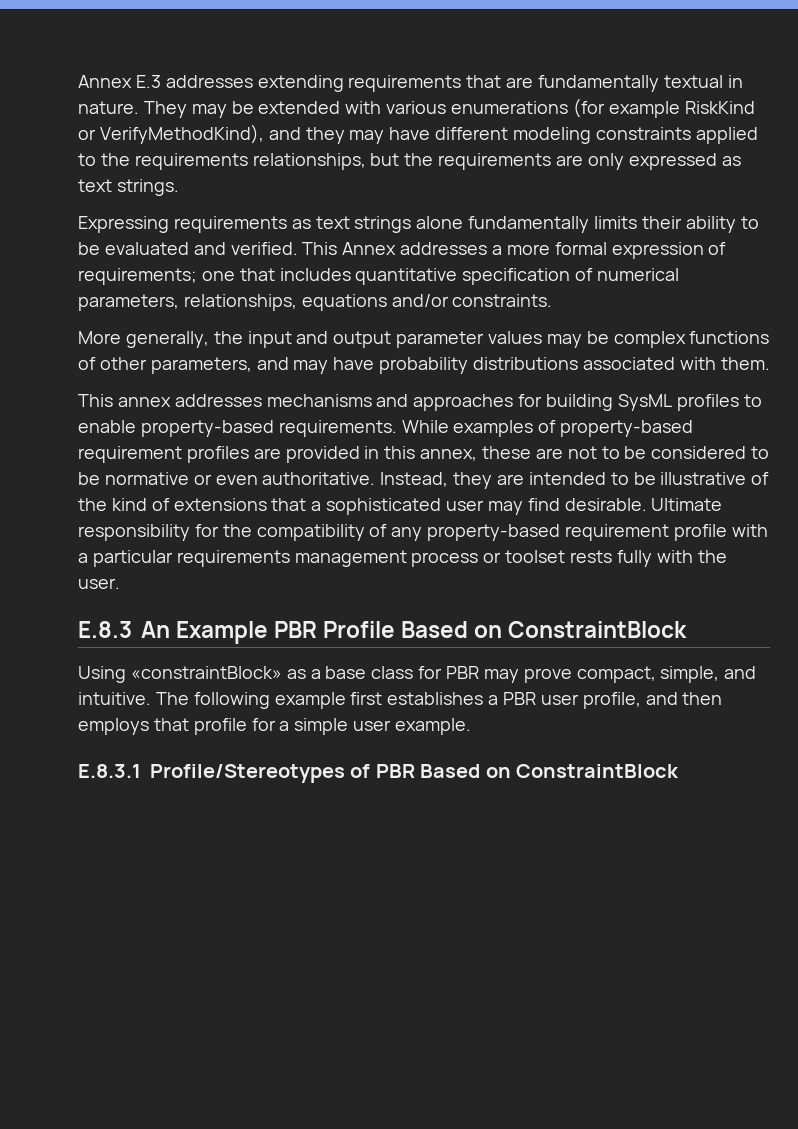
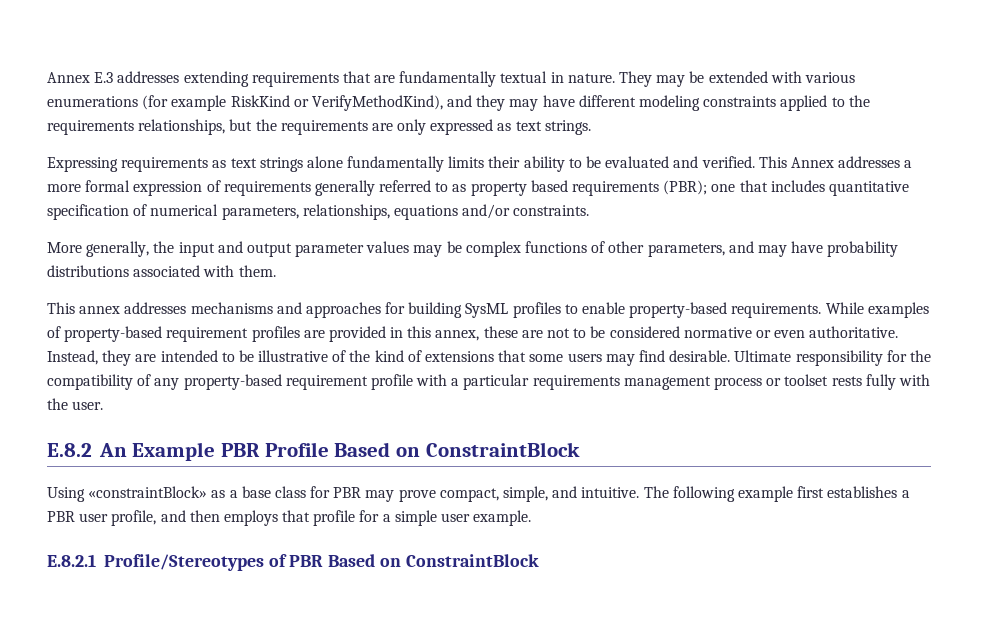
[78,268,197,285] requirements; -> [223,180,708,196] requirements generally referred to as property based requirements (PBR);
[751,446,770,459] [78,472,100,485] to be -> (680, 332) none
[311,498,485,515] a sophisticated user -> [529,353,602,362] some users
[78,621,132,638] E.8.3 -> [47,443,92,457] E.8.2
[78,764,141,778] E.8.3.1 -> [47,554,96,567] E.8.2.1

